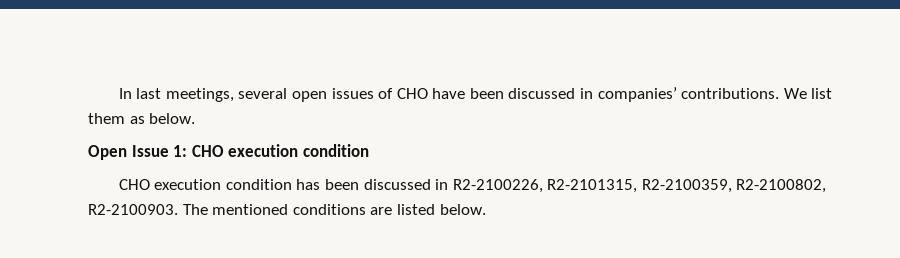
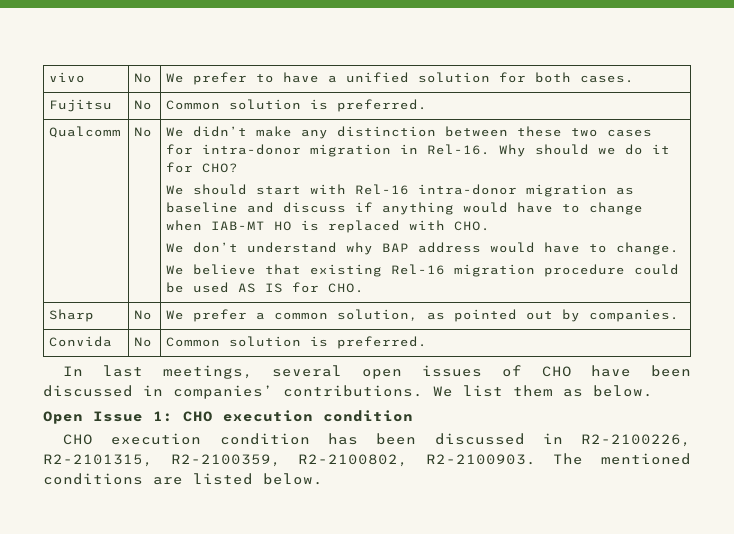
(118, 93) none -> [49,72,86,83] [134,73,153,83] [166,72,635,85] [49,99,113,112] [134,100,153,110] [166,99,428,112] [49,126,122,138] [134,127,153,137] [166,126,653,139] [166,144,671,157] [166,162,239,173] [166,184,635,197] [166,202,644,215] [166,220,491,233] [166,242,680,255] [166,264,680,277] [166,282,365,293] [49,309,95,322] [134,310,153,320] [166,309,680,322] [49,336,113,347] [134,337,153,347] [166,336,428,349] vivo | No | We prefer to have a unified solution for both cases. // Fujitsu | No | Common solution is preferred. // Qualcomm | No | We didn’t make any distinction between these two cases for intra-donor migration in Rel-16. Why should we do it for CHO? // We should start with Rel-16 intra-donor migration as baseline and discuss if anything would have to change when IAB-MT HO is replaced with CHO. // We don’t understand why BAP address would have to change. // We believe that existing Rel-16 migration procedure could be used AS IS for CHO. // Sharp | No | We prefer a common solution, as pointed out by companies. // Convida | No | Common solution is preferred. //

